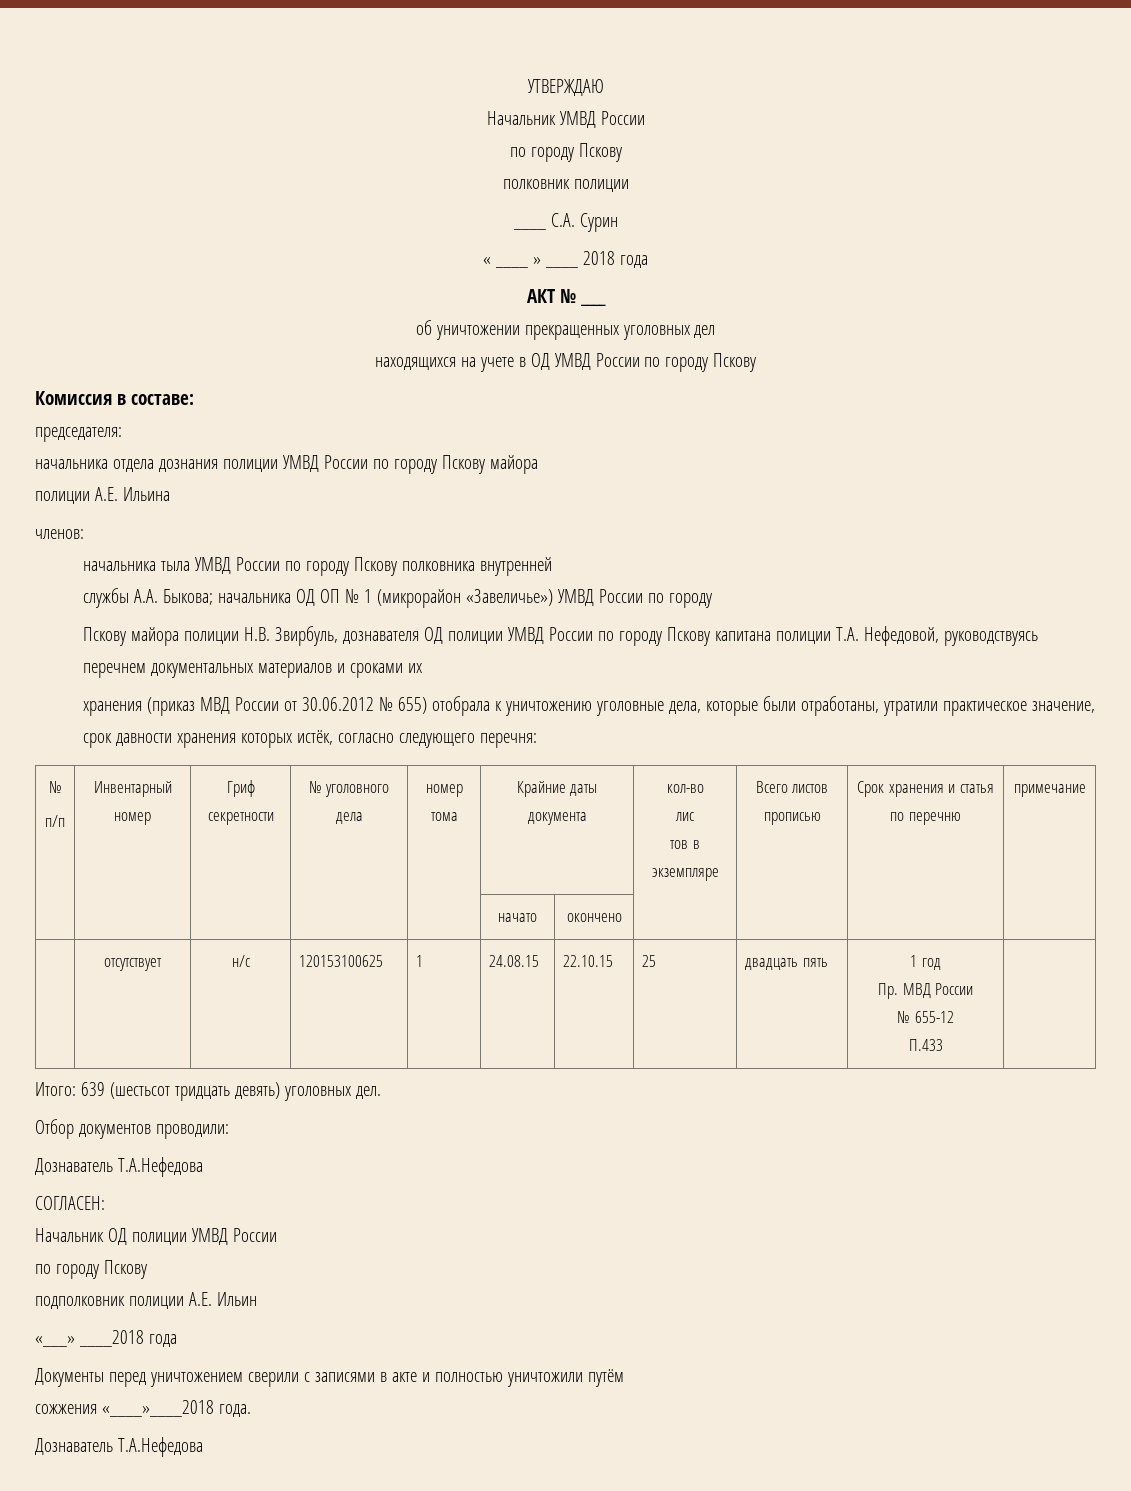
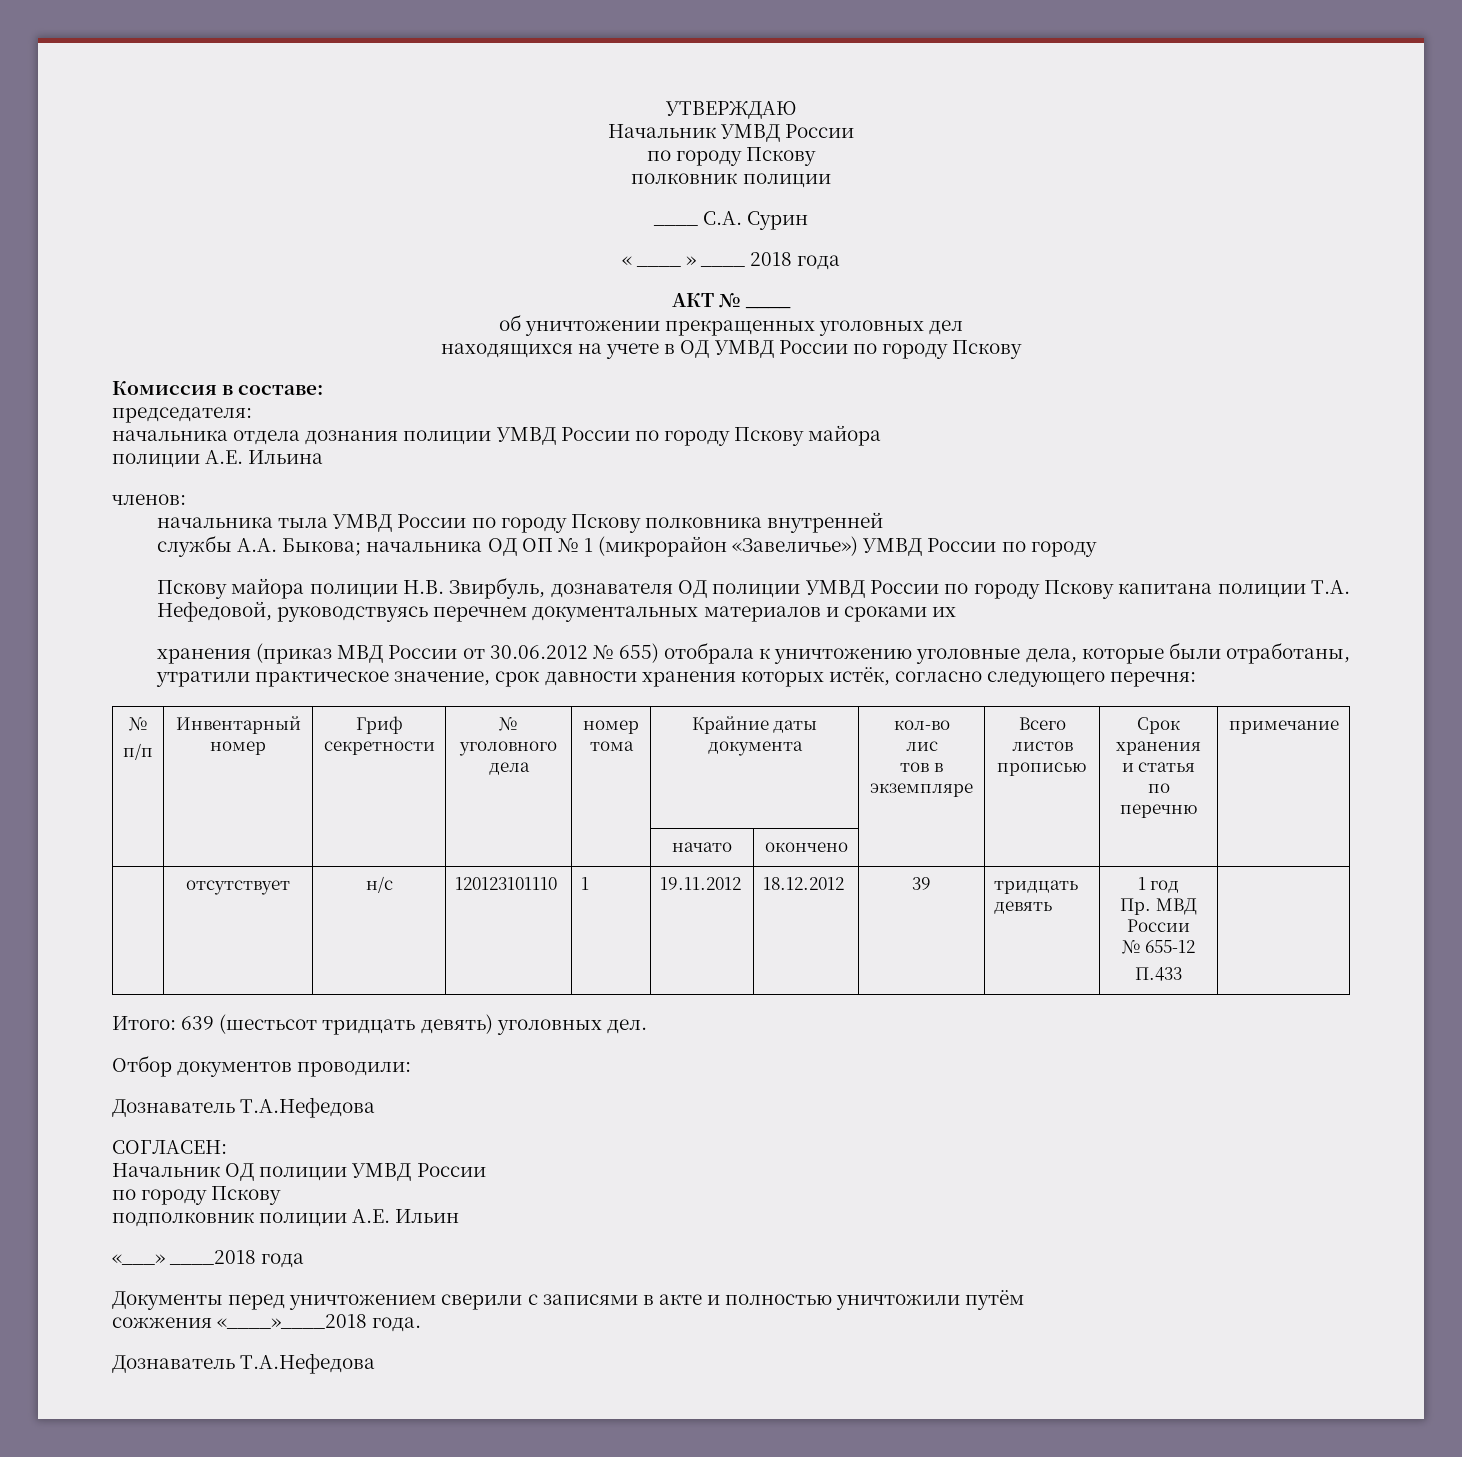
[299,955,384,967] [416,955,424,967] [489,955,540,967] [563,955,614,967] [642,955,657,967] [745,958,828,970] 120153100625 | 1 | 24.08.15 | 22.10.15 | 25 | двадцать пять -> [455,877,558,890] [581,877,590,890] [660,877,742,890] [763,877,845,890] [912,877,931,890] [994,880,1079,894] [994,901,1053,914] 120123101110 | 1 | 19.11.2012 | 18.12.2012 | 39 | тридцать девять

